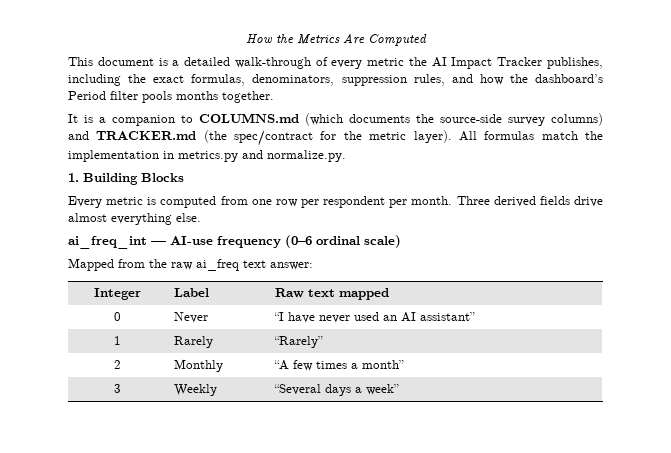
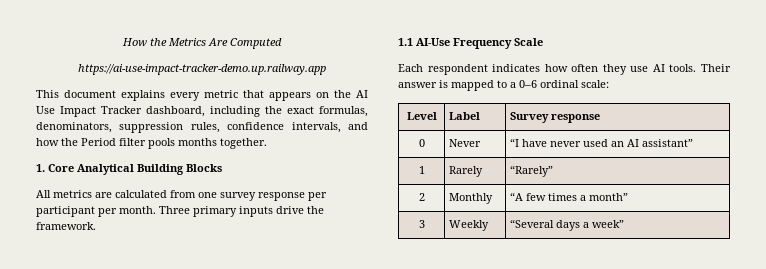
(427, 40) none -> [78,64,326,75] // https://ai-use-impact-tracker-demo.up.railway.app
[158,57,405,69] is a detailed walk-through of every metric -> [121,90,329,101] explains every metric that appears on
(447, 62) none -> [36,106,55,114] Use
[547,57,603,69] publishes, -> [146,106,205,117] dashboard,
(445, 80) none -> [227,122,341,133] confidence intervals,
[535,74,604,83] dashboard’s -> (78, 142) none
[68,113,603,126] [68,130,604,146] [68,150,346,162] // It is a companion to COLUMNS.md (which documents the source-side survey columns) and TRACKER.md (the spec/contract for the metric layer). All formulas match the implementation in metrics.py and normalize.py. -> (267, 143) none
(79, 177) none -> [48,164,134,175] Core Analytical
[68,196,604,208] [68,213,201,225] [68,235,401,249] [68,258,313,271] [94,288,141,300] [174,288,210,297] [275,288,390,300] Every metric is computed from one row per respondent per month. Three derived fields drive almost everything else. // ai_freq_int — AI-use frequency (0–6 ordinal scale) // Mapped from the raw ai_freq text answer: // Integer | Label | Raw text mapped -> [36,190,327,201] [36,206,324,217] [36,222,96,230] [398,38,543,49] [398,64,731,75] [398,80,609,91] [406,112,437,120] [449,112,481,120] [510,112,601,123] All metrics are calculated from one survey response per participant per month. Three primary inputs drive the framework. // 1.1 AI-Use Frequency Scale // Each respondent indicates how often they use AI tools. Their answer is mapped to a 0–6 ordinal scale: // Level | Label | Survey response

